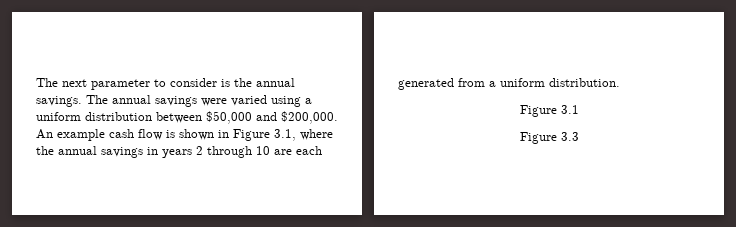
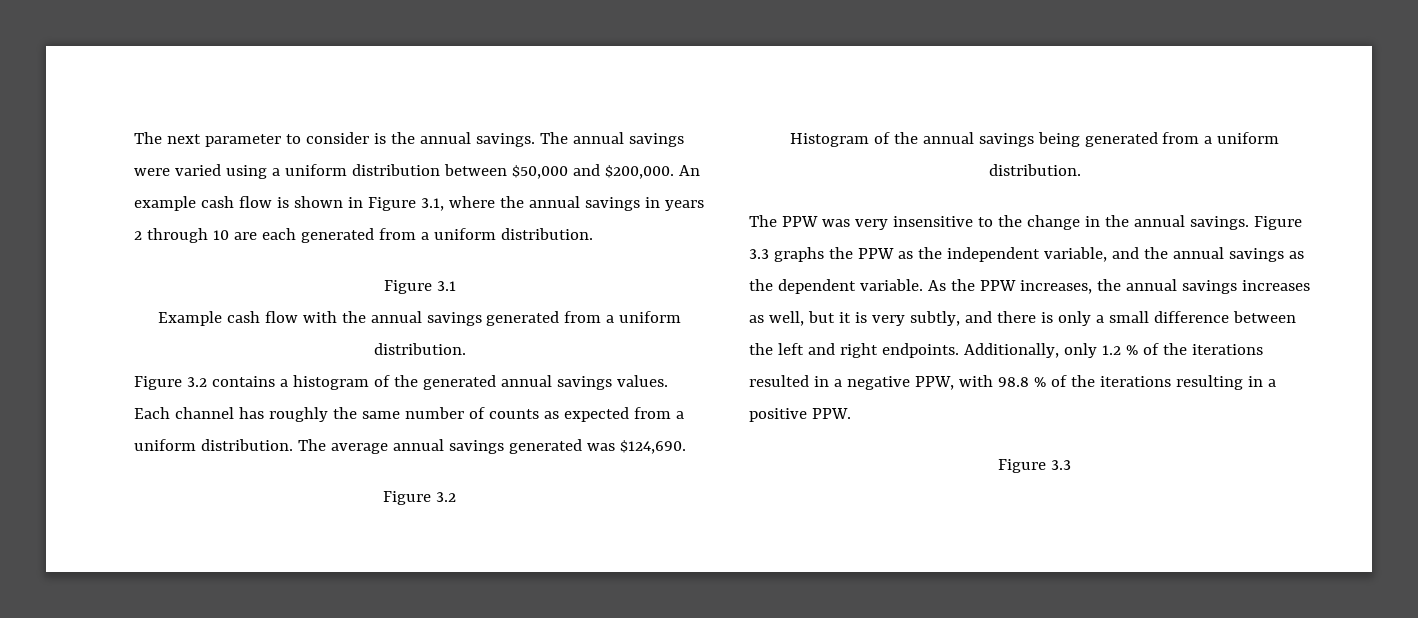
(579, 109) none -> [157,311,682,326] [373,343,466,355] [134,375,668,390] [134,407,684,422] [134,439,686,454] [383,491,456,505] [789,132,1280,147] [988,164,1081,176] [749,215,1302,230] [749,247,1304,262] [749,279,1310,294] [749,311,1296,326] [749,343,1263,358] [749,375,1276,390] [749,408,851,422] // Example cash flow with the annual savings generated from a uniform distribution. // Figure 3.2 contains a histogram of the generated annual savings values. Each channel has roughly the same number of counts as expected from a uniform distribution. The average annual savings generated was $124,690. // Figure 3.2 // Histogram of the annual savings being generated from a uniform distribution. // The PPW was very insensitive to the change in the annual savings. Figure 3.3 graphs the PPW as the independent variable, and the annual savings as the dependent variable. As the PPW increases, the annual savings increases as well, but it is very subtly, and there is only a small difference between the left and right endpoints. Additionally, only 1.2 % of the iterations resulted in a negative PPW, with 98.8 % of the iterations resulting in a positive PPW.

